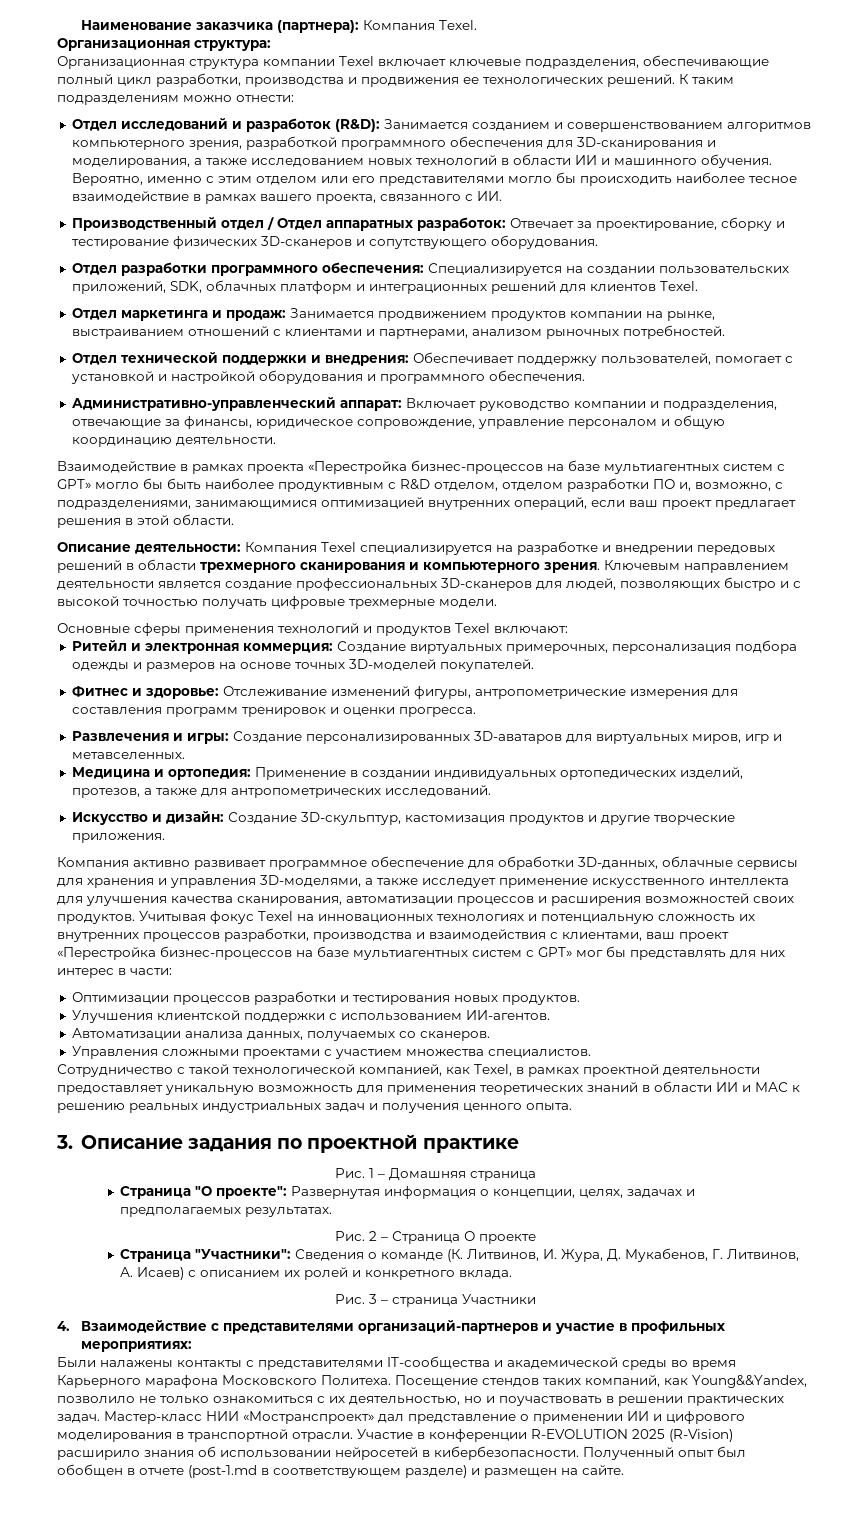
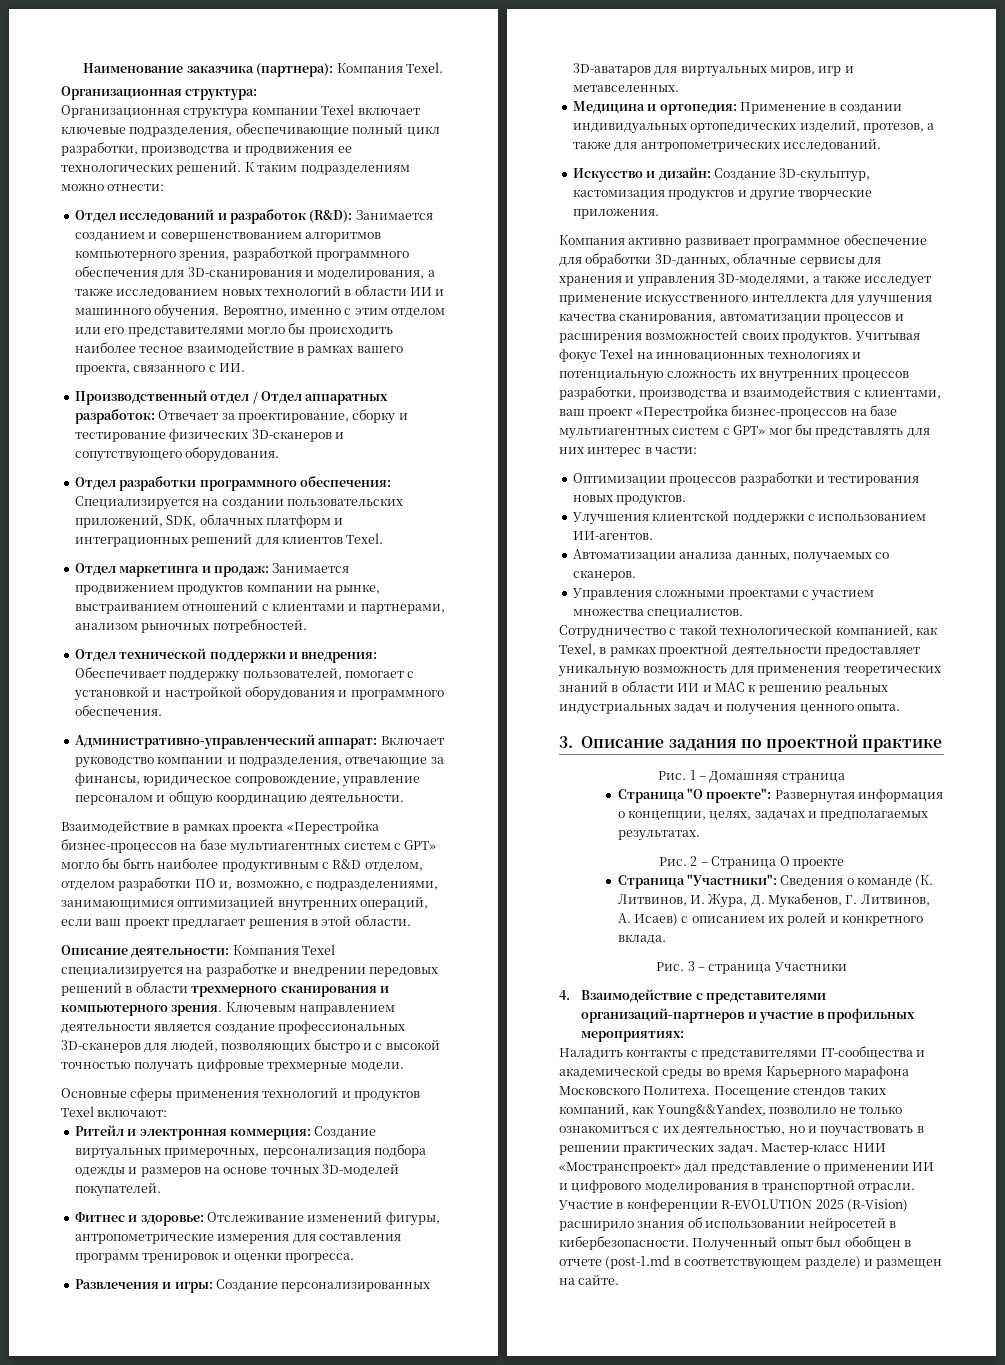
[57,1357,173,1368] Были налажены -> [559,1048,623,1060] Наладить

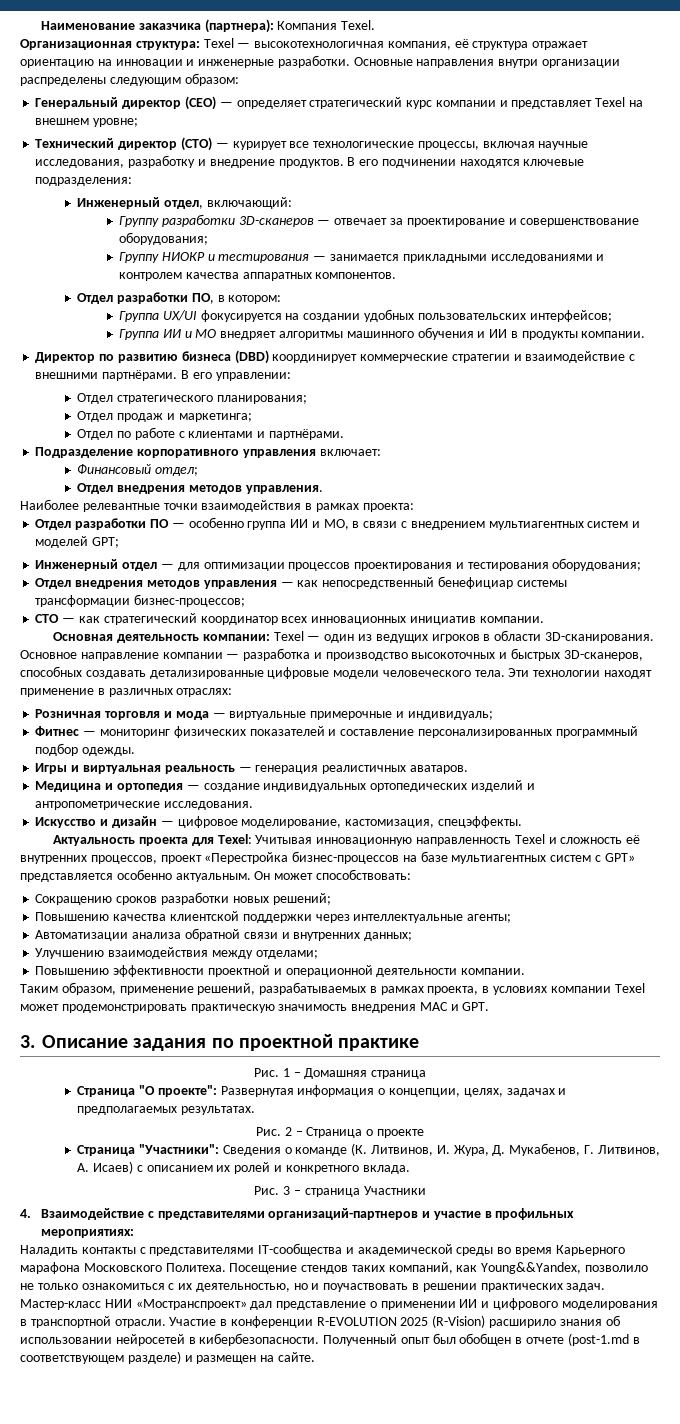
[61,104,420,119] [61,123,440,137] [61,142,352,156] [61,161,410,175] [61,183,165,191] [74,208,433,224] [74,232,381,242] [74,247,409,261] [74,266,435,280] [74,285,445,299] [74,304,445,319] [74,323,393,337] [74,342,403,356] [74,363,245,375] [74,390,389,405] [74,408,408,424] [74,429,344,442] [74,447,280,462] [74,475,391,491] [74,496,403,510] [74,514,344,528] [74,533,384,547] [74,563,350,577] [74,584,381,596] [74,600,445,614] [74,619,307,633] [74,648,378,663] [74,667,415,682] [73,686,444,701] [74,705,162,716] [74,734,444,749] [74,756,444,768] [74,773,420,787] [74,791,405,806] [61,820,379,834] [61,839,437,854] [61,858,423,873] [61,877,439,891] [61,896,429,911] [61,915,411,929] [61,944,336,958] [61,963,438,978] [61,982,389,997] [61,1002,396,1016] [61,1021,406,1034] [61,1039,440,1053] [61,1059,404,1073] [61,1087,420,1102] [61,1106,168,1117] [74,1125,377,1140] [74,1144,426,1159] [74,1163,399,1177] [74,1182,161,1197] [74,1211,440,1226] [74,1233,401,1244] [74,1252,355,1263] [74,1279,431,1293] [572,63,854,77] [572,85,679,92] [572,101,902,115] [572,119,935,134] [572,138,881,152] [572,167,871,182] [572,189,873,201] [572,208,659,219] [559,234,927,248] [559,253,881,267] [559,273,932,287] [559,294,932,306] [559,313,904,324] [559,329,920,344] [559,348,861,363] [559,370,909,382] [559,386,941,400] [559,409,585,416] // Организационная структура компании Texel включает ключевые подразделения, обеспечивающие полный цикл разработки, производства и продвижения ее технологических решений. К таким подразделениям можно отнести: // Отдел исследований и разработок (R&D): Занимается созданием и совершенствованием алгоритмов компьютерного зрения, разработкой программного обеспечения для 3D-сканирования и моделирования, а также исследованием новых технологий в области ИИ и машинного обучения. Вероятно, именно с этим отделом или его представителями могло бы происходить наиболее тесное взаимодействие в рамках вашего проекта, связанного с ИИ. // Производственный отдел / Отдел аппаратных разработок: Отвечает за проектирование, сборку и тестирование физических 3D-сканеров и сопутствующего оборудования. // Отдел разработки программного обеспечения: Специализируется на создании пользовательских приложений, SDK, облачных платформ и интеграционных решений для клиентов Texel. // Отдел маркетинга и продаж: Занимается продвижением продуктов компании на рынке, выстраиванием отношений с клиентами и партнерами, анализом рыночных потребностей. // Отдел технической поддержки и внедрения: Обеспечивает поддержку пользователей, помогает с установкой и настройкой оборудования и программного обеспечения. // Административно-управленческий аппарат: Включает руководство компании и подразделения, отвечающие за финансы, юридическое сопровождение, управление персоналом и общую координацию деятельности. // Взаимодействие в рамках проекта «Перестройка бизнес-процессов на базе мультиагентных систем с GPT» могло бы быть наиболее продуктивным с R&D отделом, отделом разработки ПО и, возможно, с подразделениями, занимающимися оптимизацией внутренних операций, если ваш проект предлагает решения в этой области. // Описание деятельности: Компания Texel специализируется на разработке и внедрении передовых решений в области трехмерного сканирования и компьютерного зрения. Ключевым направлением деятельности является создание профессиональных 3D-сканеров для людей, позволяющих быстро и с высокой точностью получать цифровые трехмерные модели. // Основные сферы применения технологий и продуктов Texel включают: // Ритейл и электронная коммерция: Создание виртуальных примерочных, персонализация подбора одежды и размеров на основе точных 3D-моделей покупателей. // Фитнес и здоровье: Отслеживание изменений фигуры, антропометрические измерения для составления программ тренировок и оценки прогресса. // Развлечения и игры: Создание персонализированных 3D-аватаров для виртуальных миров, игр и метавселенных. // Медицина и ортопедия: Применение в создании индивидуальных ортопедических изделий, протезов, а также для антропометрических исследований. // Искусство и дизайн: Создание 3D-скульптур, кастомизация продуктов и другие творческие приложения. // Компания активно развивает программное обеспечение для обработки 3D-данных, облачные сервисы для хранения и управления 3D-моделями, а также исследует применение искусственного интеллекта для улучшения качества сканирования, автоматизации процессов и расширения возможностей своих продуктов. Учитывая фокус Texel на инновационных технологиях и потенциальную сложность их внутренних процессов разработки, производства и взаимодействия с клиентами, ваш -> [203,38,589,50] [20,55,621,68] [20,73,239,86] [35,96,643,110] [35,118,139,127] [35,137,589,151] [35,155,585,168] [35,177,133,186] [77,197,292,209] [119,214,640,227] [119,232,209,245] [119,252,605,263] [119,272,397,281] [77,292,282,304] [119,309,612,322] [119,327,646,340] [35,350,636,364] [35,370,291,381] [77,393,307,404] [77,411,252,422] [77,427,344,440] [35,447,381,458] [77,464,199,476] [77,483,323,494] [20,499,414,512] [35,517,641,530] [35,536,120,548] [35,558,642,571] [35,576,567,589] [35,594,246,607] [35,613,544,625] [53,630,654,643] [20,648,643,661] [20,666,653,679] [20,688,233,697] [35,709,493,720] [35,726,638,738] [35,743,136,756] [35,763,468,774] [35,780,535,792] [35,801,254,810] [35,816,522,828] [53,834,641,846] [20,855,157,864] Texel — высокотехнологичная компания, её структура отражает ориентацию на инновации и инженерные разработки. Основные направления внутри организации распределены следующим образом: // Генеральный директор (CEO) — определяет стратегический курс компании и представляет Texel на внешнем уровне; // Технический директор (CTO) — курирует все технологические процессы, включая научные исследования, разработку и внедрение продуктов. В его подчинении находятся ключевые подразделения: // Инженерный отдел, включающий: // Группу разработки 3D-сканеров — отвечает за проектирование и совершенствование оборудования; // Группу НИОКР и тестирования — занимается прикладными исследованиями и контролем качества аппаратных компонентов. // Отдел разработки ПО, в котором: // Группа UX/UI фокусируется на создании удобных пользовательских интерфейсов; // Группа ИИ и МО внедряет алгоритмы машинного обучения и ИИ в продукты компании. // Директор по развитию бизнеса (DBD) координирует коммерческие стратегии и взаимодействие с внешними партнёрами. В его управлении: // Отдел стратегического планирования; // Отдел продаж и маркетинга; // Отдел по работе с клиентами и партнёрами. // Подразделение корпоративного управления включает: // Финансовый отдел; // Отдел внедрения методов управления. // Наиболее релевантные точки взаимодействия в рамках проекта: // Отдел разработки ПО — особенно группа ИИ и МО, в связи с внедрением мультиагентных систем и моделей GPT; // Инженерный отдел — для оптимизации процессов проектирования и тестирования оборудования; // Отдел внедрения методов управления — как непосредственный бенефициар системы трансформации бизнес-процессов; // CTO — как стратегический координатор всех инновационных инициатив компании. // Основная деятельность компании: Texel — один из ведущих игроков в области 3D-сканирования. Основное направление компании — разработка и производство высокоточных и быстрых 3D-сканеров, способных создавать детализированные цифровые модели человеческого тела. Эти технологии находят применение в различных отраслях: // Розничная торговля и мода — виртуальные примерочные и индивидуаль; // Фитнес — мониторинг физических показателей и составление персонализированных программный подбор одежды. // Игры и виртуальная реальность — генерация реалистичных аватаров. // Медицина и ортопедия — создание индивидуальных ортопедических изделий и антропометрические исследования. // Искусство и дизайн — цифровое моделирование, кастомизация, спецэффекты. // Актуальность проекта для Texel: Учитывая инновационную направленность Texel и сложность её внутренних процессов,
[768,424,930,438] [559,447,698,457] [572,472,920,486] [572,494,687,506] [571,510,927,525] [572,531,653,540] [572,549,890,563] [572,570,636,581] [571,588,875,601] [572,608,744,619] [559,624,938,639] [559,643,920,657] [558,665,941,677] [559,681,888,695] [559,704,900,715] мог бы представлять для них интерес в части: // Оптимизации процессов разработки и тестирования новых продуктов. // Улучшения клиентской поддержки с использованием ИИ-агентов. // Автоматизации анализа данных, получаемых со сканеров. // Управления сложными проектами с участием множества специалистов. // Сотрудничество с такой технологической компанией, как Texel, в рамках проектной деятельности предоставляет уникальную возможность для применения теоретических знаний в области ИИ и МАС к решению реальных индустриальных задач и получения ценного опыта. -> [20,869,411,882] [35,892,331,905] [35,911,512,923] [35,928,413,941] [35,947,318,959] [35,965,526,977] [20,982,645,995] [20,1002,490,1013] представляется особенно актуальным. Он может способствовать: // Сокращению сроков разработки новых решений; // Повышению качества клиентской поддержки через интеллектуальные агенты; // Автоматизации анализа обратной связи и внутренних данных; // Улучшению взаимодействия между отделами; // Повышению эффективности проектной и операционной деятельности компании. // Таким образом, применение решений, разрабатываемых в рамках проекта, в условиях компании Texel может продемонстрировать практическую значимость внедрения МАС и GPT.
[779,856,790,866] О -> [366,1129,374,1136] о

